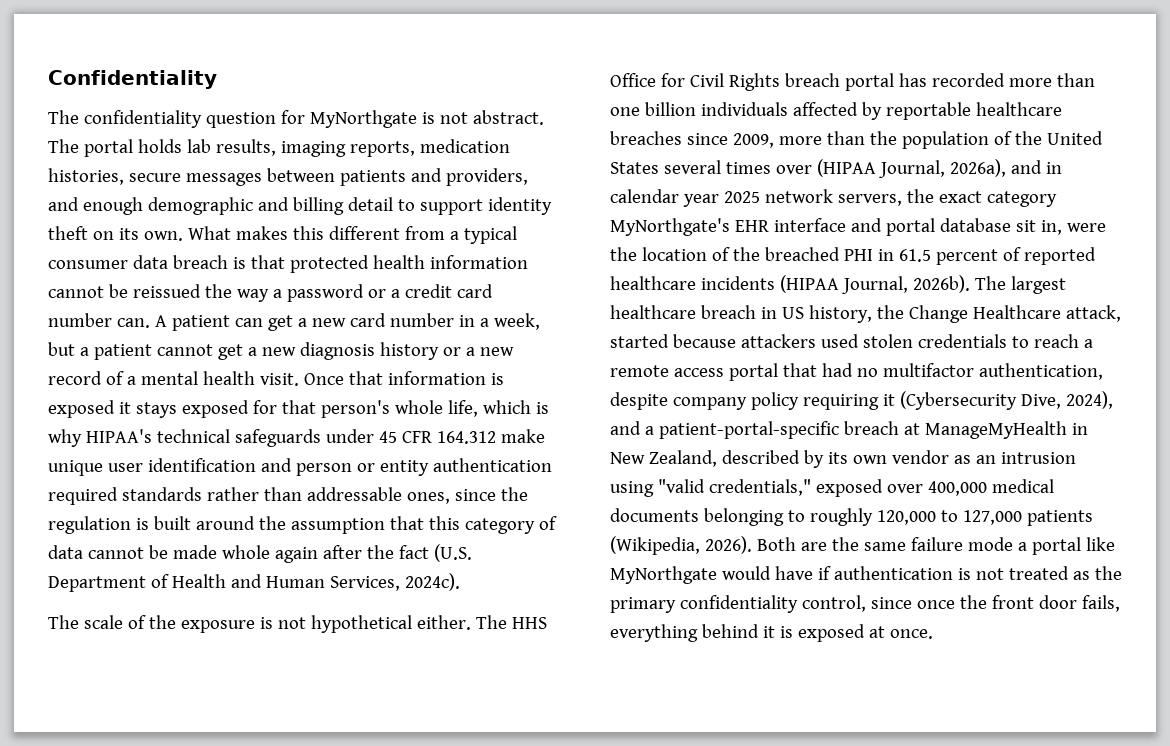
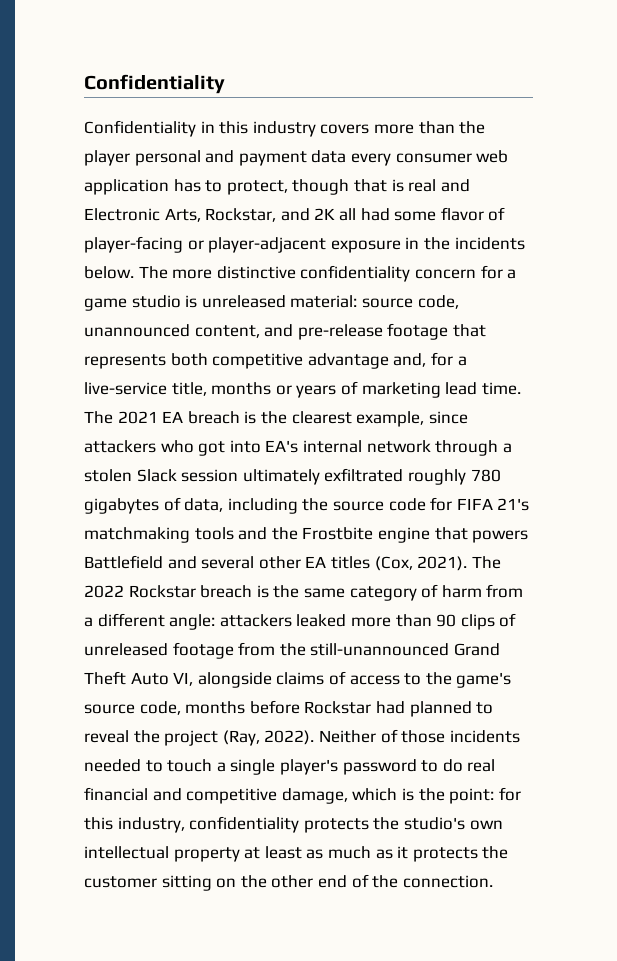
[48,110,544,128] [48,139,510,157] [48,168,528,186] [48,197,552,215] [48,226,517,244] [48,255,528,273] [48,284,493,302] [48,313,540,331] [48,342,514,360] [48,371,504,386] [48,400,549,418] [48,429,545,447] [48,458,552,476] [48,487,528,505] [48,516,557,534] [48,544,472,563] [48,573,460,592] [48,615,547,633] [610,73,1095,91] [610,102,1062,120] [610,131,1103,149] [610,159,1062,178] [610,189,1057,207] [610,218,1106,236] [610,247,1096,265] [610,275,1066,294] [610,305,1121,323] [610,334,1093,348] [610,363,1103,381] [610,391,1113,410] [610,421,1088,439] [610,450,1076,468] [610,479,1054,497] [610,508,1093,526] [610,536,1115,555] [610,566,1122,584] [610,595,1120,613] [610,624,933,642] The confidentiality question for MyNorthgate is not abstract. The portal holds lab results, imaging reports, medication histories, secure messages between patients and providers, and enough demographic and billing detail to support identity theft on its own. What makes this different from a typical consumer data breach is that protected health information cannot be reissued the way a password or a credit card number can. A patient can get a new card number in a week, but a patient cannot get a new diagnosis history or a new record of a mental health visit. Once that information is exposed it stays exposed for that person's whole life, which is why HIPAA's technical safeguards under 45 CFR 164.312 make unique user identification and person or entity authentication required standards rather than addressable ones, since the regulation is built around the assumption that this category of data cannot be made whole again after the fact (U.S. Department of Health and Human Services, 2024c). // The scale of the exposure is not hypothetical either. The HHS Office for Civil Rights breach portal has recorded more than one billion individuals affected by reportable healthcare breaches since 2009, more than the population of the United States several times over (HIPAA Journal, 2026a), and in calendar year 2025 network servers, the exact category MyNorthgate's EHR interface and portal database sit in, were the location of the breached PHI in 61.5 percent of reported healthcare incidents (HIPAA Journal, 2026b). The largest healthcare breach in US history, the Change Healthcare attack, started because attackers used stolen credentials to reach a remote access portal that had no multifactor authentication, despite company policy requiring it (Cybersecurity Dive, 2024), and a patient-portal-specific breach at ManageMyHealth in New Zealand, described by its own vendor as an intrusion using "valid credentials," exposed over 400,000 medical documents belonging to roughly 120,000 to 127,000 patients (Wikipedia, 2026). Both are the same failure mode a portal like MyNorthgate would have if authentication is not treated as the primary confidentiality control, since once the front door fails, everything behind it is exposed at once. -> [84,120,486,137] [84,150,509,166] [84,179,470,195] [84,207,506,222] [84,236,525,253] [84,265,517,282] [84,295,459,311] [84,323,486,340] [84,352,467,369] [84,381,521,398] [84,411,468,427] [84,440,512,456] [84,468,501,485] [84,497,530,514] [84,527,529,543] [84,555,501,571] [84,584,524,601] [84,613,517,630] [84,642,500,659] [84,671,512,688] [84,700,494,717] [84,729,520,746] [84,759,496,775] [84,787,521,804] [84,816,503,833] [84,846,509,862] [84,874,493,891] Confidentiality in this industry covers more than the player personal and payment data every consumer web application has to protect, though that is real and Electronic Arts, Rockstar, and 2K all had some flavor of player-facing or player-adjacent exposure in the incidents below. The more distinctive confidentiality concern for a game studio is unreleased material: source code, unannounced content, and pre-release footage that represents both competitive advantage and, for a live-service title, months or years of marketing lead time. The 2021 EA breach is the clearest example, since attackers who got into EA's internal network through a stolen Slack session ultimately exfiltrated roughly 780 gigabytes of data, including the source code for FIFA 21's matchmaking tools and the Frostbite engine that powers Battlefield and several other EA titles (Cox, 2021). The 2022 Rockstar breach is the same category of harm from a different angle: attackers leaked more than 90 clips of unreleased footage from the still-unannounced Grand Theft Auto VI, alongside claims of access to the game's source code, months before Rockstar had planned to reveal the project (Ray, 2022). Neither of those incidents needed to touch a single player's password to do real financial and competitive damage, which is the point: for this industry, confidentiality protects the studio's own intellectual property at least as much as it protects the customer sitting on the other end of the connection.

